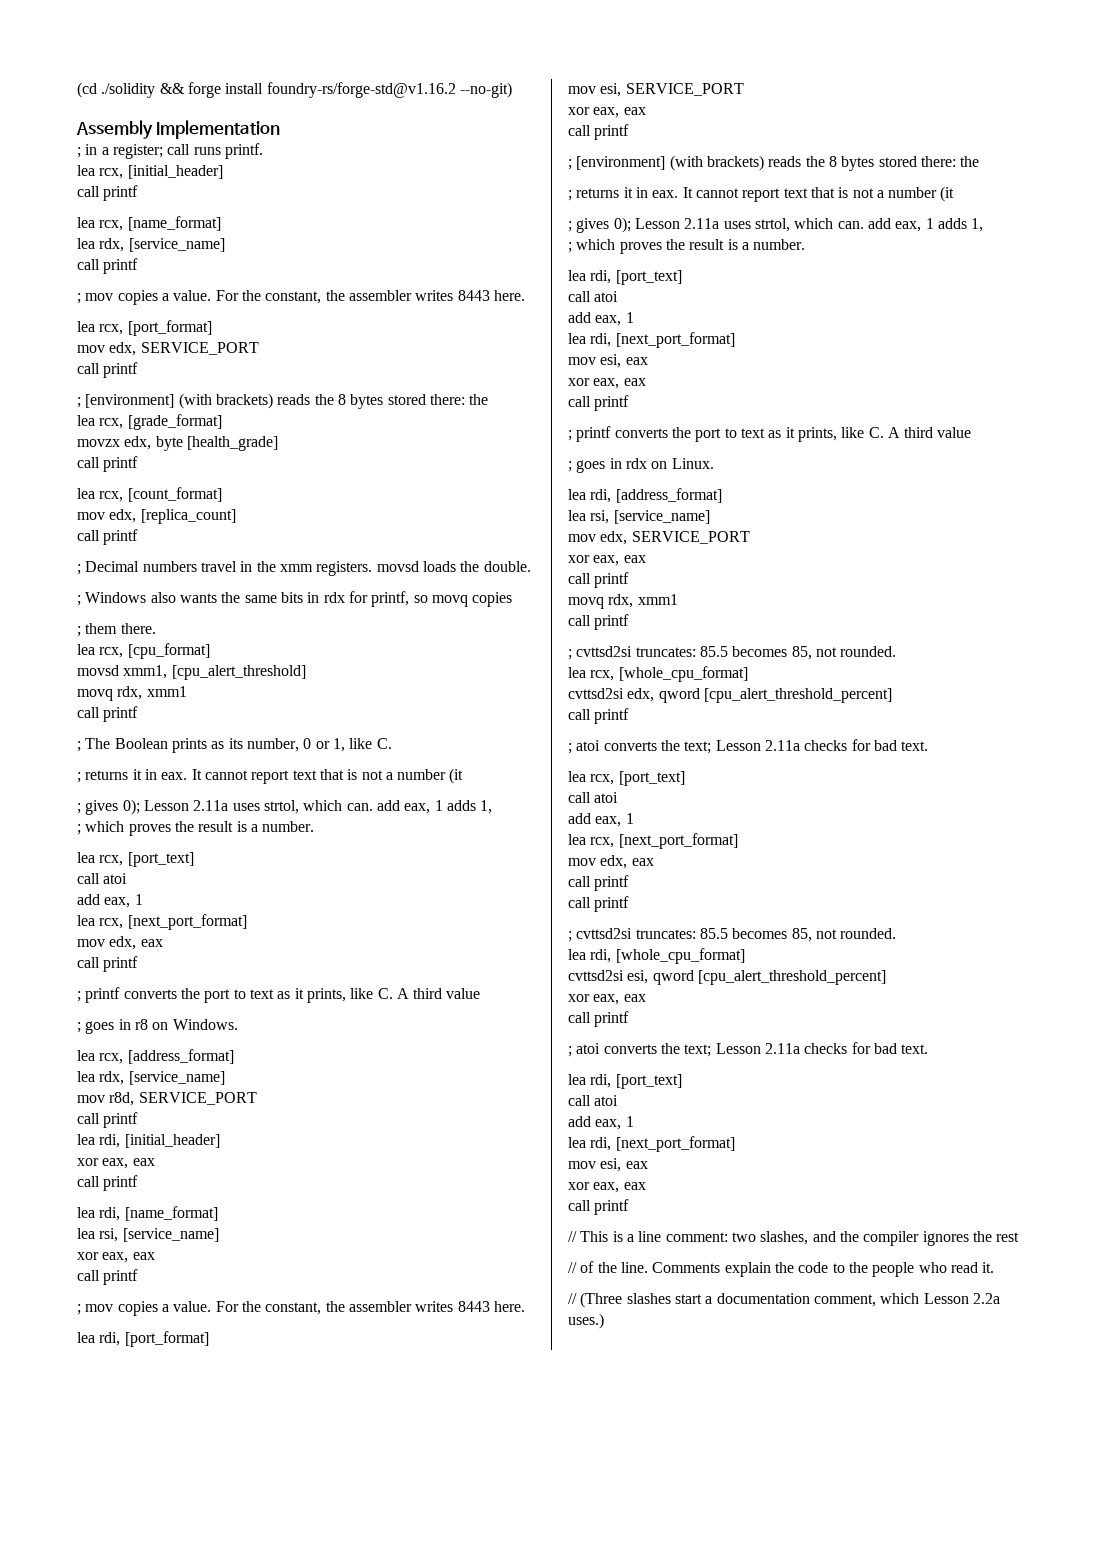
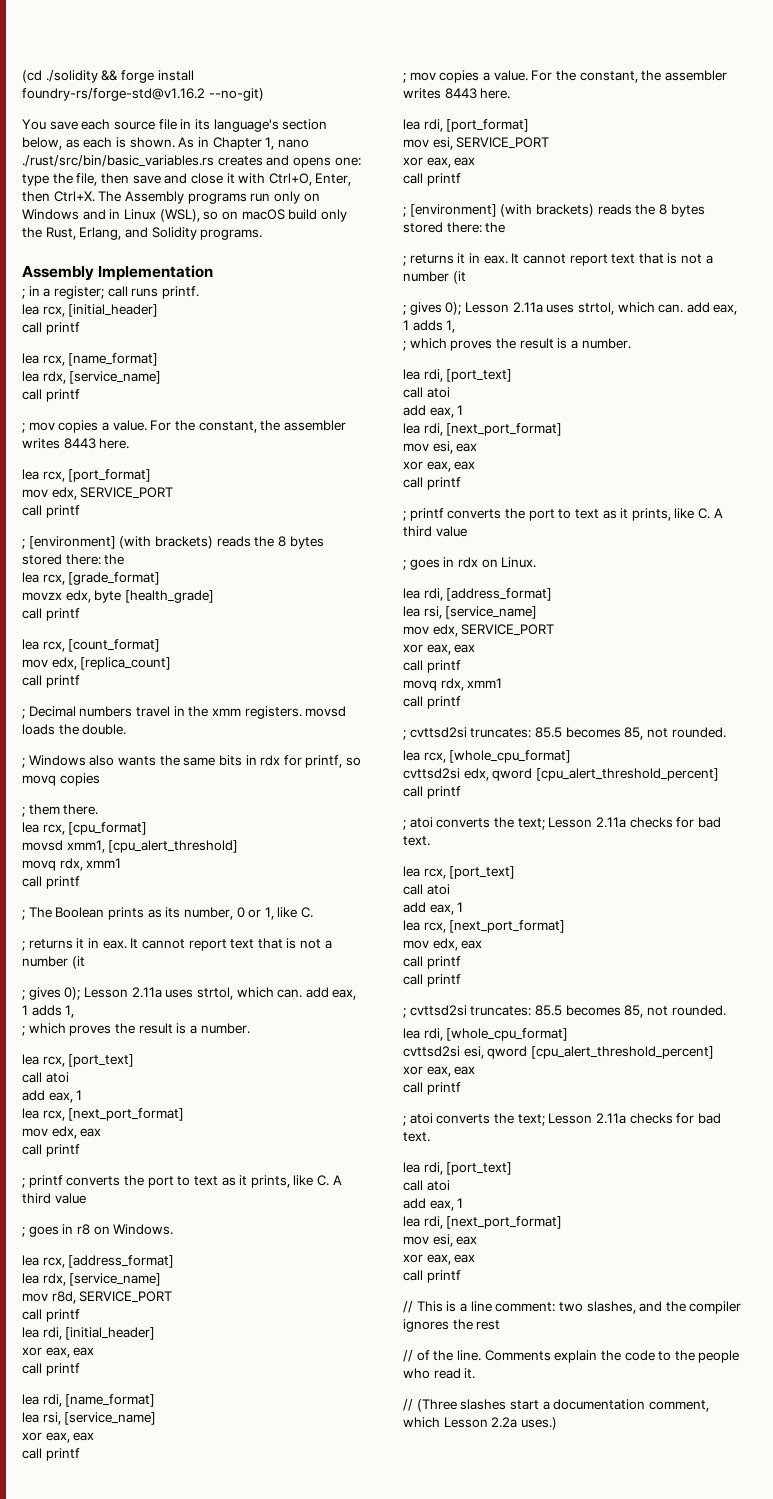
(512, 90) none -> [22,119,328,132] [22,137,309,150] [22,155,361,168] [22,173,352,186] [22,191,320,204] [22,209,347,222] [22,227,263,240] // You save each source file in its language's section below, as each is shown. As in Chapter 1, nano ./rust/src/bin/basic_variables.rs creates and opens one: type the file, then save and close it with Ctrl+O, Enter, then Ctrl+X. The Assembly programs run only on Windows and in Linux (WSL), so on macOS build only the Rust, Erlang, and Solidity programs.

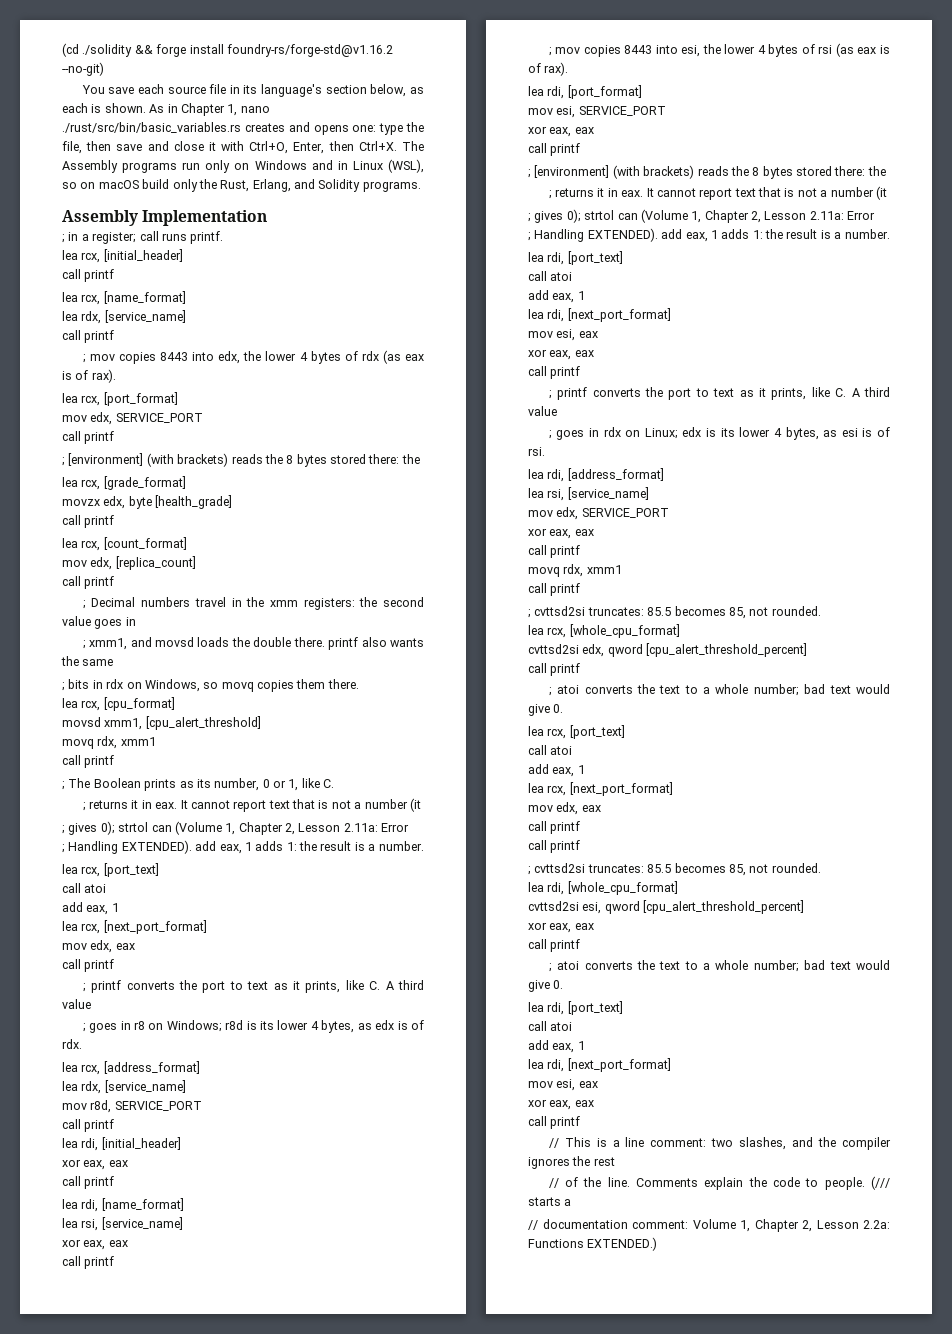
[101,420,346,433] [22,438,130,449] a value. For the constant, the assembler writes 8443 here. -> [160,350,424,364] [62,369,116,383] 8443 into edx, the lower 4 bytes of rdx (as eax is of rax).
[244,706,347,719] [22,724,127,735] [22,755,86,768] registers. movsd loads the double. // ; Windows -> [303,597,424,610] [62,616,136,629] [82,637,359,650] registers: the second value goes in // ; xmm1, and movsd loads the double there. printf
(216, 761) none -> [62,682,65,691] // ;
[283,755,343,768] for printf, -> [126,679,200,692] on Windows,
[22,807,25,817] // ; -> (294, 686) none
[83,987,357,1000] [22,1005,75,1018] [22,1023,112,1036] Lesson 2.11a uses strtol, which can. add eax, 1 adds 1, // ; which proves -> [118,821,410,835] [62,840,297,854] strtol can (Volume 1, Chapter 2, Lesson 2.11a: Error // ; Handling EXTENDED). add eax, 1 adds 1:
[113,1224,174,1235] Windows. -> [166,1020,424,1033] [62,1039,82,1049] Windows; r8d is its lower 4 bytes, as edx is of rdx.
[482,70,727,83] [403,88,511,99] a value. For the constant, the assembler writes 8443 here. -> [624,43,891,57] [528,62,569,76] 8443 into esi, the lower 4 bytes of rsi (as eax is of rax).
[464,302,738,315] [403,320,456,333] [403,338,493,351] Lesson 2.11a uses strtol, which can. add eax, 1 adds 1, // ; which proves -> [584,209,876,223] [528,228,763,242] strtol can (Volume 1, Chapter 2, Lesson 2.11a: Error // ; Handling EXTENDED). add eax, 1 adds 1:
[501,557,537,568] Linux. -> [644,427,890,440] [528,447,545,456] Linux; edx is its lower 4 bytes, as esi is of rsi.
[517,817,721,830] [403,836,430,846] text; Lesson 2.11a checks for bad text. -> [659,684,890,696] [528,704,564,716] text to a whole number; bad text would give 0.
[517,1113,721,1126] [403,1132,430,1142] text; Lesson 2.11a checks for bad text. -> [659,960,890,972] [528,980,564,992] text to a whole number; bad text would give 0.
[674,1350,740,1363] [403,1368,476,1379] [403,1399,709,1412] [403,1417,557,1430] the people who read it. // // (Three slashes start a documentation comment, which Lesson 2.2a uses.) -> [824,1176,890,1190] [528,1197,572,1206] [528,1219,890,1232] [528,1237,658,1251] people. (/// starts a // // documentation comment: Volume 1, Chapter 2, Lesson 2.2a: Functions EXTENDED.)

